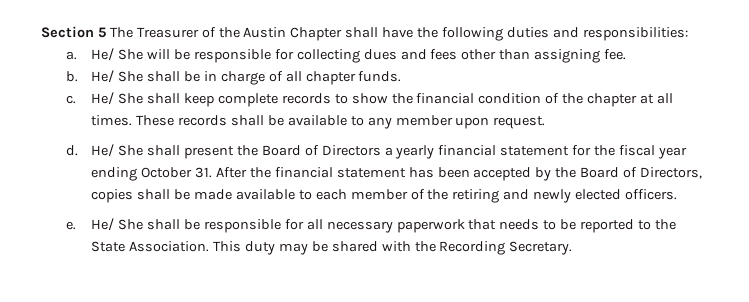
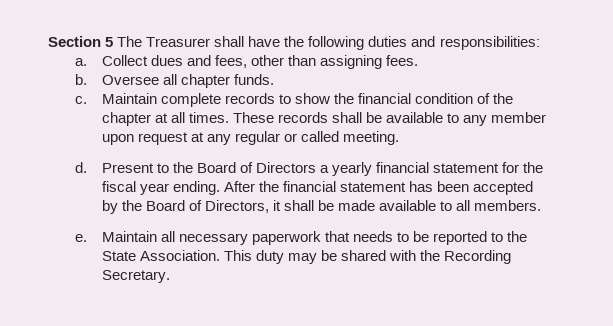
[201,27,343,41] of the Austin Chapter -> (211, 42) none
[91,48,360,63] He/ She will be responsible for collecting -> [101,55,148,66] Collect
[430,49,458,60] fees -> [215,55,248,68] fees,
[604,49,627,60] fee. -> [386,55,419,66] fees.
[91,70,283,85] He/ She shall be in charge of -> [101,75,159,85] Oversee
[91,92,214,107] He/ She shall keep -> [101,93,157,104] Maintain
[493,116,546,129] [66,144,234,159] request. // d. He/ She shall present -> [137,131,400,145] [74,162,169,173] request at any regular or called meeting. // d. Present to
[91,167,213,181] ending October 31. -> [172,181,220,195] ending.
[91,189,134,203] copies -> [273,200,282,211] it
[315,189,677,203] [66,218,304,233] each member of the retiring and newly elected officers. // e. He/ She shall be responsible for -> [456,200,542,211] [74,231,157,242] all members. // e. Maintain

